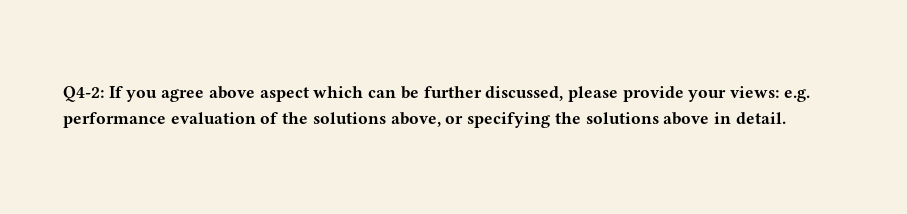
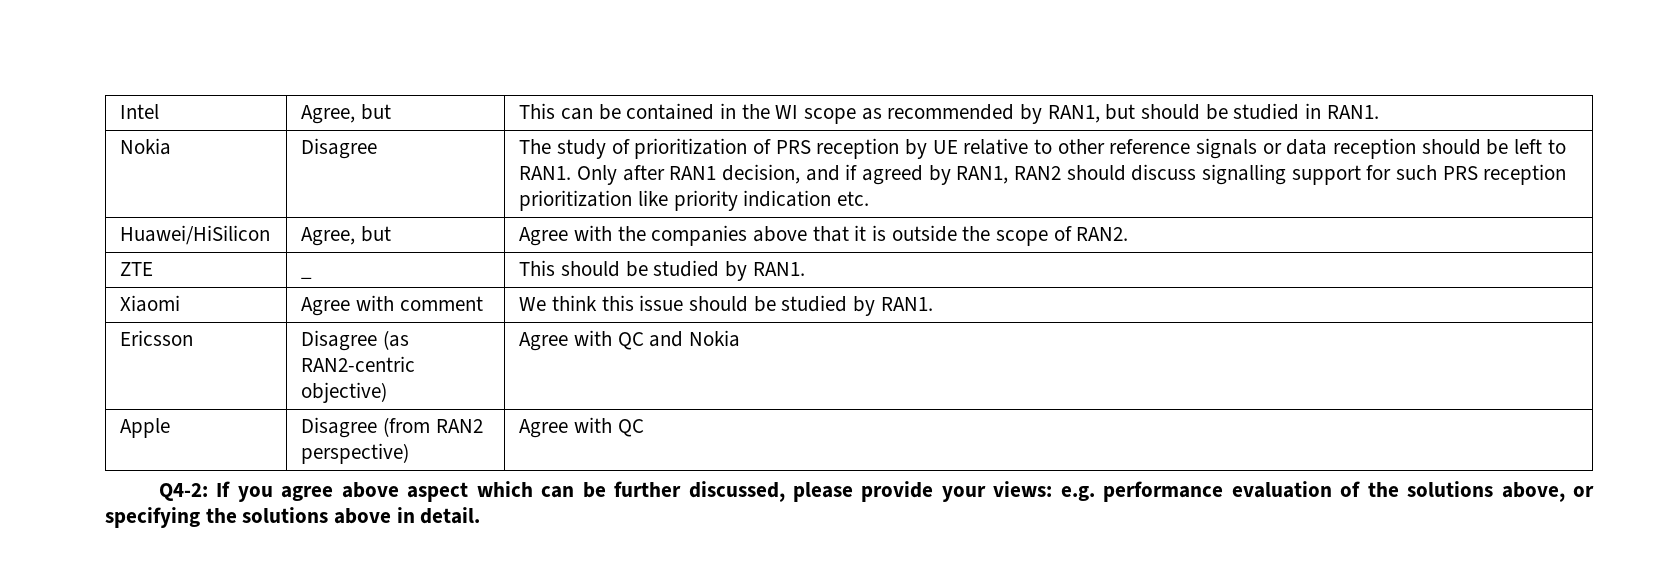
(63, 94) none -> [120,104,160,119] [301,104,392,124] [519,103,1379,124] [120,138,172,155] [301,138,378,159] [519,138,1566,159] [519,164,1567,185] [519,190,870,211] [120,225,271,245] [301,226,392,246] [519,225,1129,246] [120,262,154,276] [301,276,313,279] [519,260,805,281] [120,295,181,312] [301,295,483,316] [519,295,933,316] [120,330,194,346] [301,330,410,351] [301,356,416,372] [301,382,388,403] [519,330,741,351] [120,418,171,438] [301,417,483,438] [301,443,410,464] [519,417,644,438] Intel | Agree, but | This can be contained in the WI scope as recommended by RAN1, but should be studied in RAN1. // Nokia | Disagree | The study of prioritization of PRS reception by UE relative to other reference signals or data reception should be left to RAN1. Only after RAN1 decision, and if agreed by RAN1, RAN2 should discuss signalling support for such PRS reception prioritization like priority indication etc. // Huawei/HiSilicon | Agree, but | Agree with the companies above that it is outside the scope of RAN2. // ZTE | _ | This should be studied by RAN1. // Xiaomi | Agree with comment | We think this issue should be studied by RAN1. // Ericsson | Disagree (as RAN2-centric objective) | Agree with QC and Nokia // Apple | Disagree (from RAN2 perspective) | Agree with QC //

